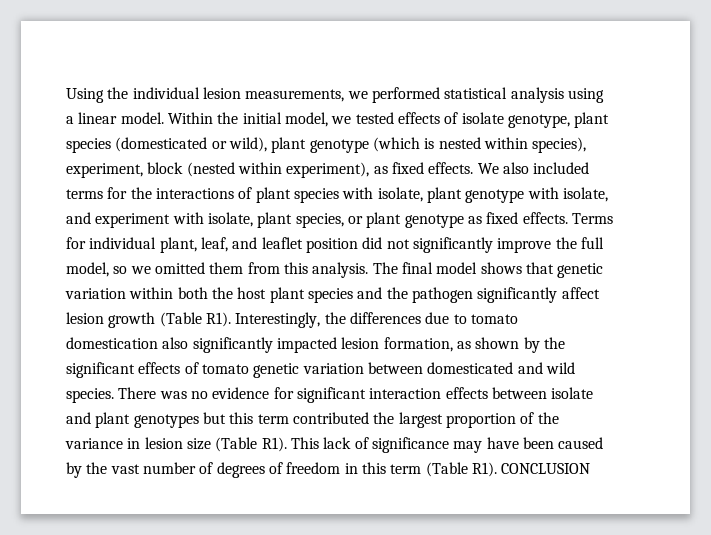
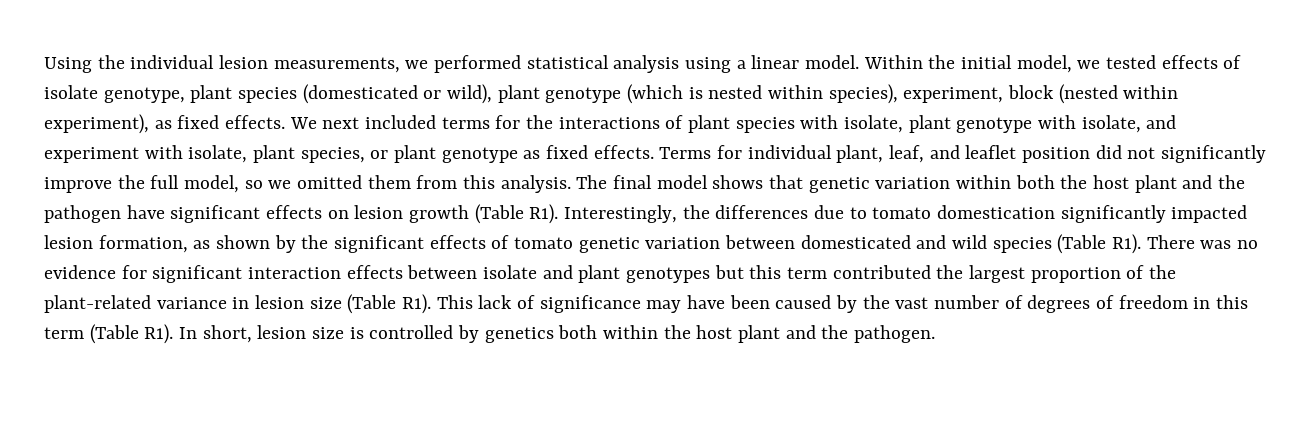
[502,162,529,174] also -> [322,117,360,129] next
[307,288,353,303] species -> (1177, 184) none
[477,287,600,303] significantly affect -> [126,205,349,223] have significant effects on
[162,337,189,349] also -> (1056, 212) none
[66,388,114,403] species. -> [992,234,1142,254] species (Table R1).
(559, 418) none -> [44,295,151,313] plant-related
[501,463,591,474] CONCLUSION -> [179,325,936,343] In short, lesion size is controlled by genetics both within the host plant and the pathogen.

